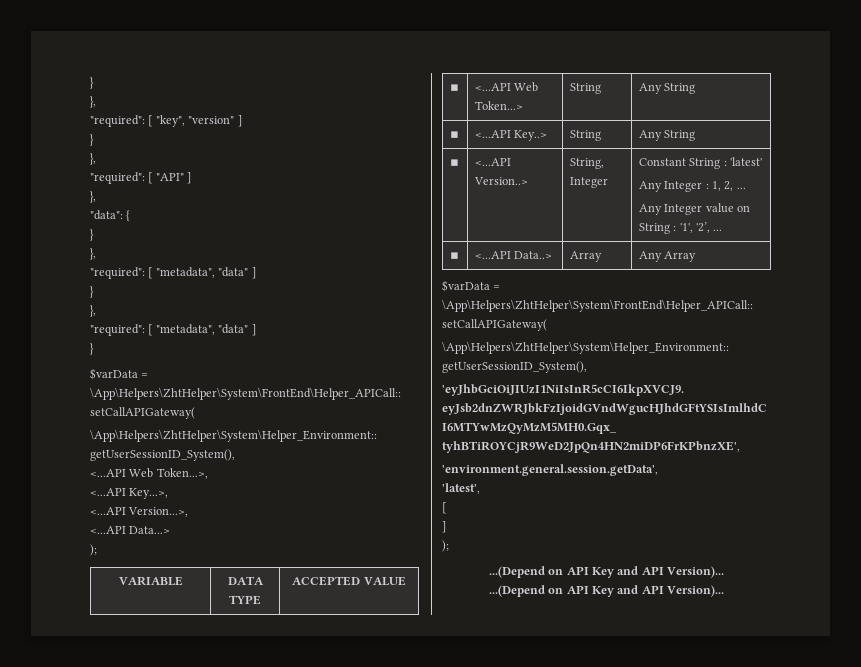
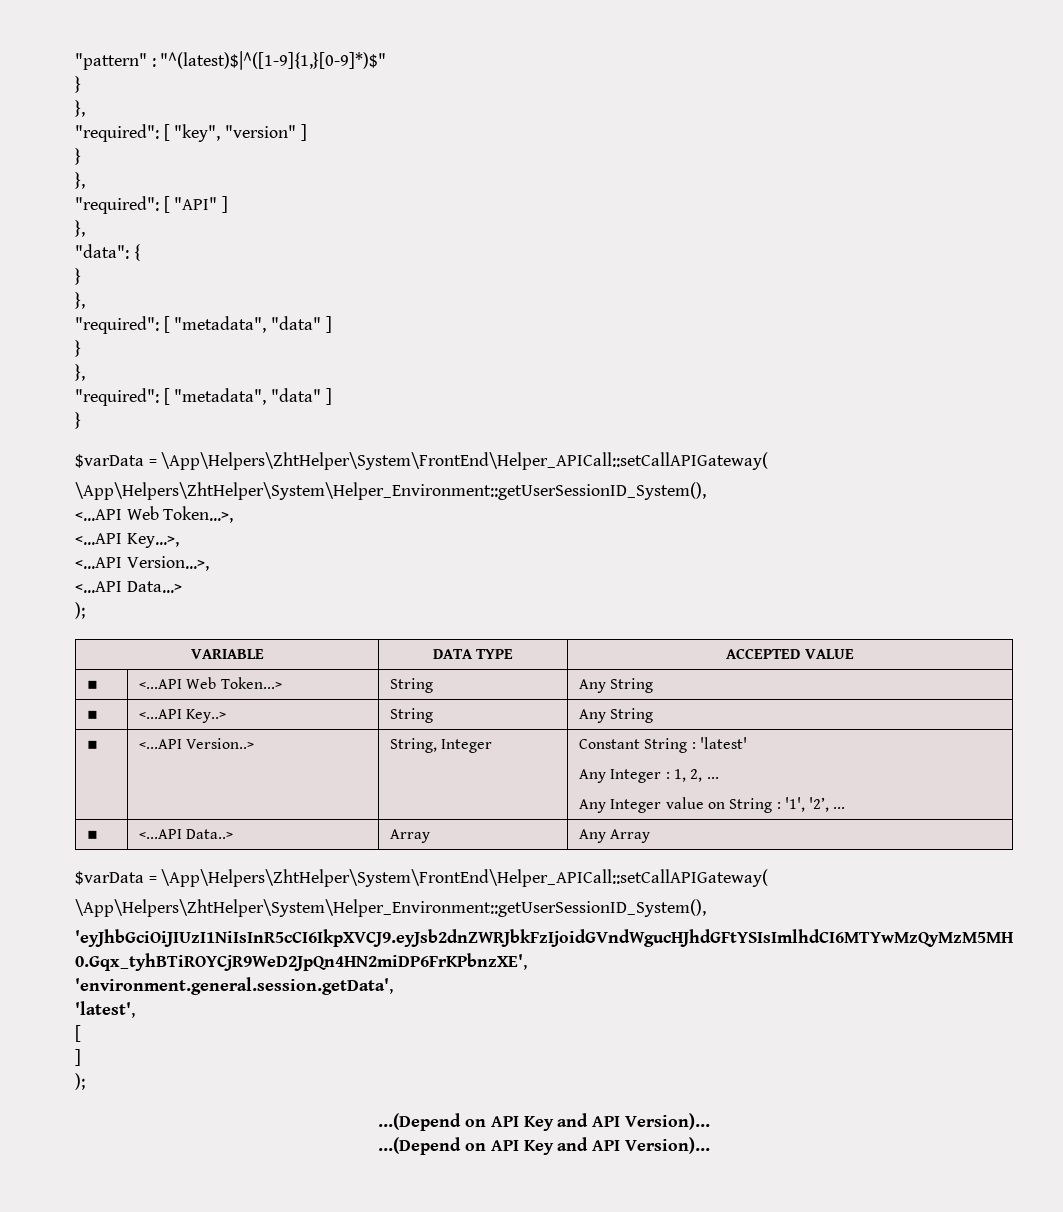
(90, 83) none -> [75,51,387,70] "pattern" : "^(latest)$|^([1-9]{1,}[0-9]*)$" //

